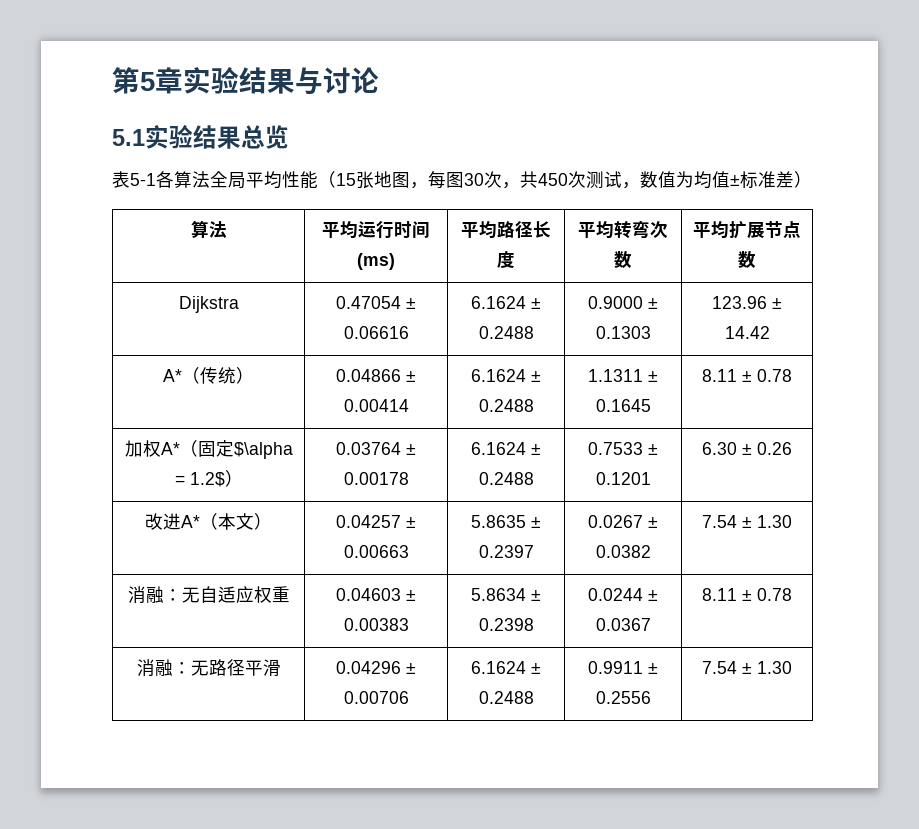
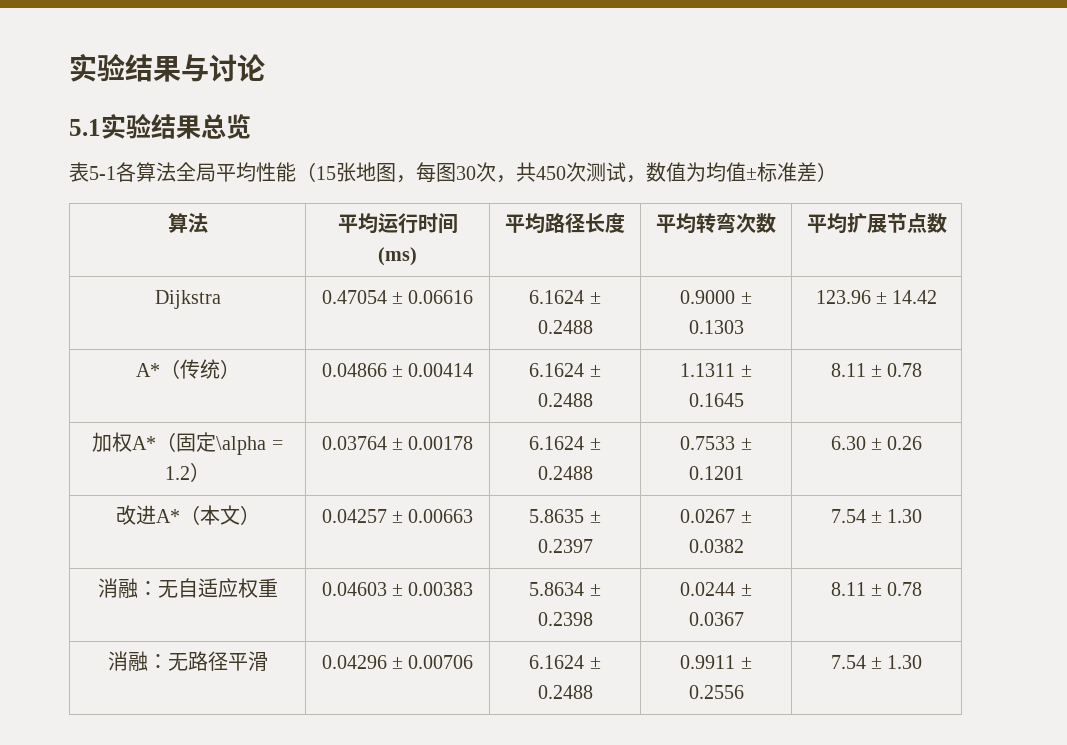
[112,67,183,94] 第5章 -> (69, 68) none
[233,442,293,459] [174,472,225,487] $\alpha = 1.2$ -> [216,436,283,455] [165,466,190,480] \alpha = 1.2

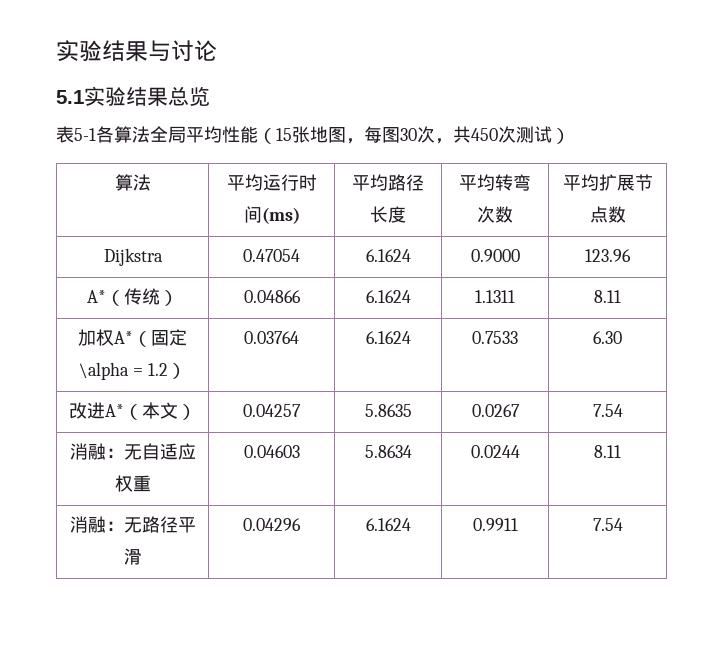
[626,162,817,183] ，数值为均值±标准差 -> (552, 134) none
[392,290,474,304] [529,290,601,304] [537,320,593,334] ± 0.06616 | 6.1624 ± 0.2488 -> [365,249,411,262] | 6.1624
[740,292,752,304] [688,320,744,334] ± 0.1303 -> (520, 255) none
[876,290,938,304] ± 14.42 -> (631, 255) none
[392,363,474,377] [529,363,601,377] [537,393,593,407] ± 0.00414 | 6.1624 ± 0.2488 -> [365,290,411,303] | 6.1624
[740,365,752,377] [688,393,744,407] [830,363,923,377] ± 0.1645 | 8.11 ± 0.78 -> [594,290,621,303] | 8.11
[392,436,474,450] [529,436,601,450] [537,466,593,480] ± 0.00178 | 6.1624 ± 0.2488 -> [365,331,411,344] | 6.1624
[740,438,752,450] [688,466,744,480] ± 0.1201 -> (518, 337) none
[871,436,923,450] ± 0.26 -> (622, 337) none
[392,509,474,523] ± 0.00663 -> (301, 410) none
[589,511,601,523] [537,539,593,553] ± 0.2397 -> (412, 410) none
[740,511,752,523] [688,539,744,553] [830,509,923,523] ± 0.0382 | 7.54 ± 1.30 -> [592,404,623,417] | 7.54
[392,582,474,596] ± 0.00383 -> (300, 451) none
[589,584,601,596] [537,612,593,626] ± 0.2398 -> (412, 451) none
[740,584,752,596] [688,612,744,626] [830,582,923,596] ± 0.0367 | 8.11 ± 0.78 -> [594,445,621,458] | 8.11
[392,655,474,669] [529,655,601,669] [537,685,593,699] ± 0.00706 | 6.1624 ± 0.2488 -> [365,518,411,531] | 6.1624
[740,657,752,669] [688,685,744,699] [830,655,923,669] ± 0.2556 | 7.54 ± 1.30 -> [592,518,623,531] | 7.54

